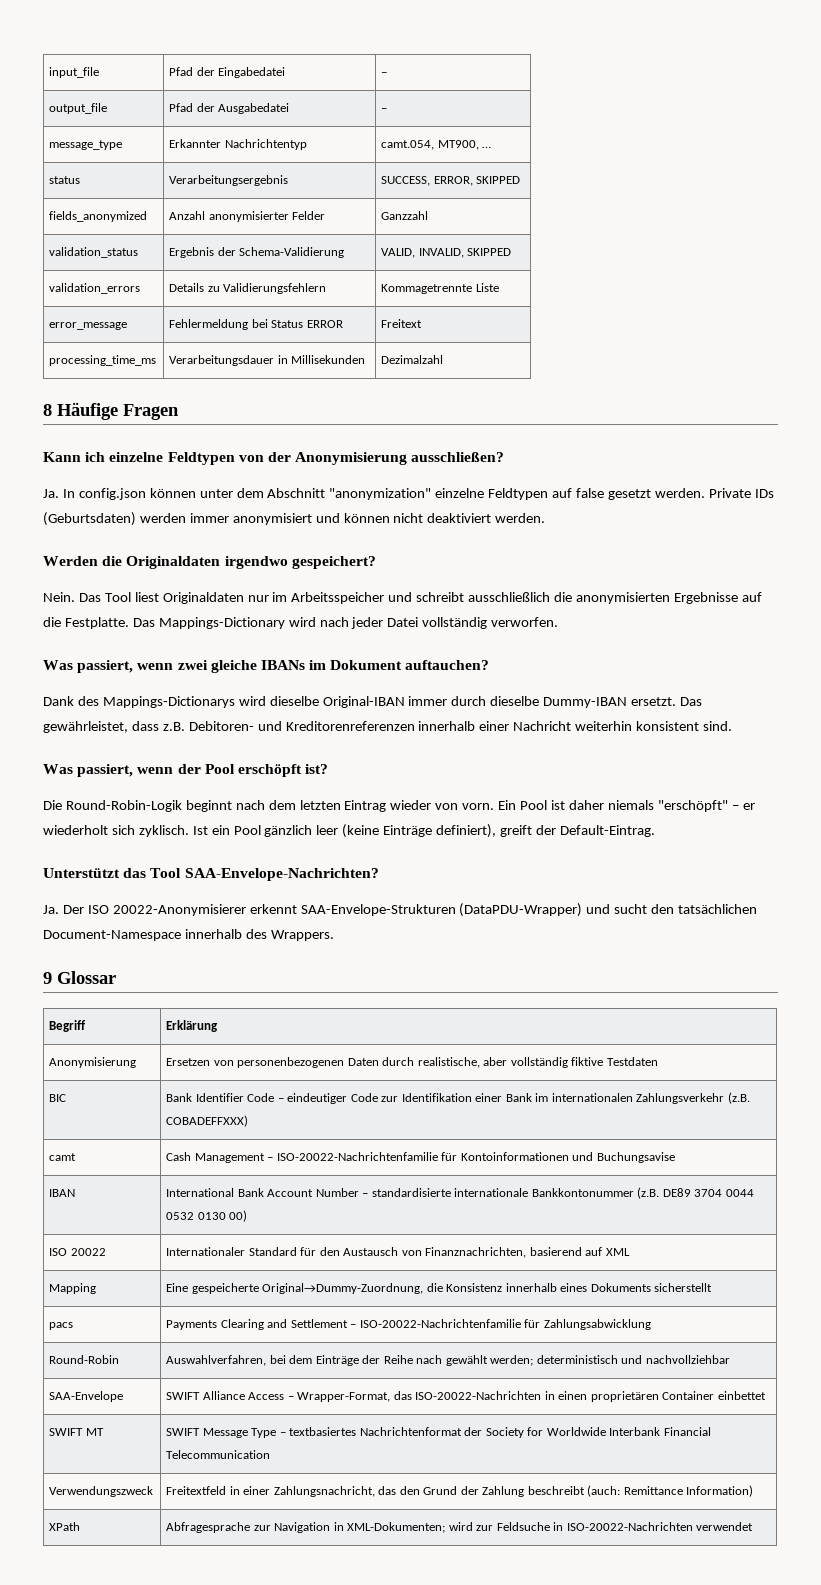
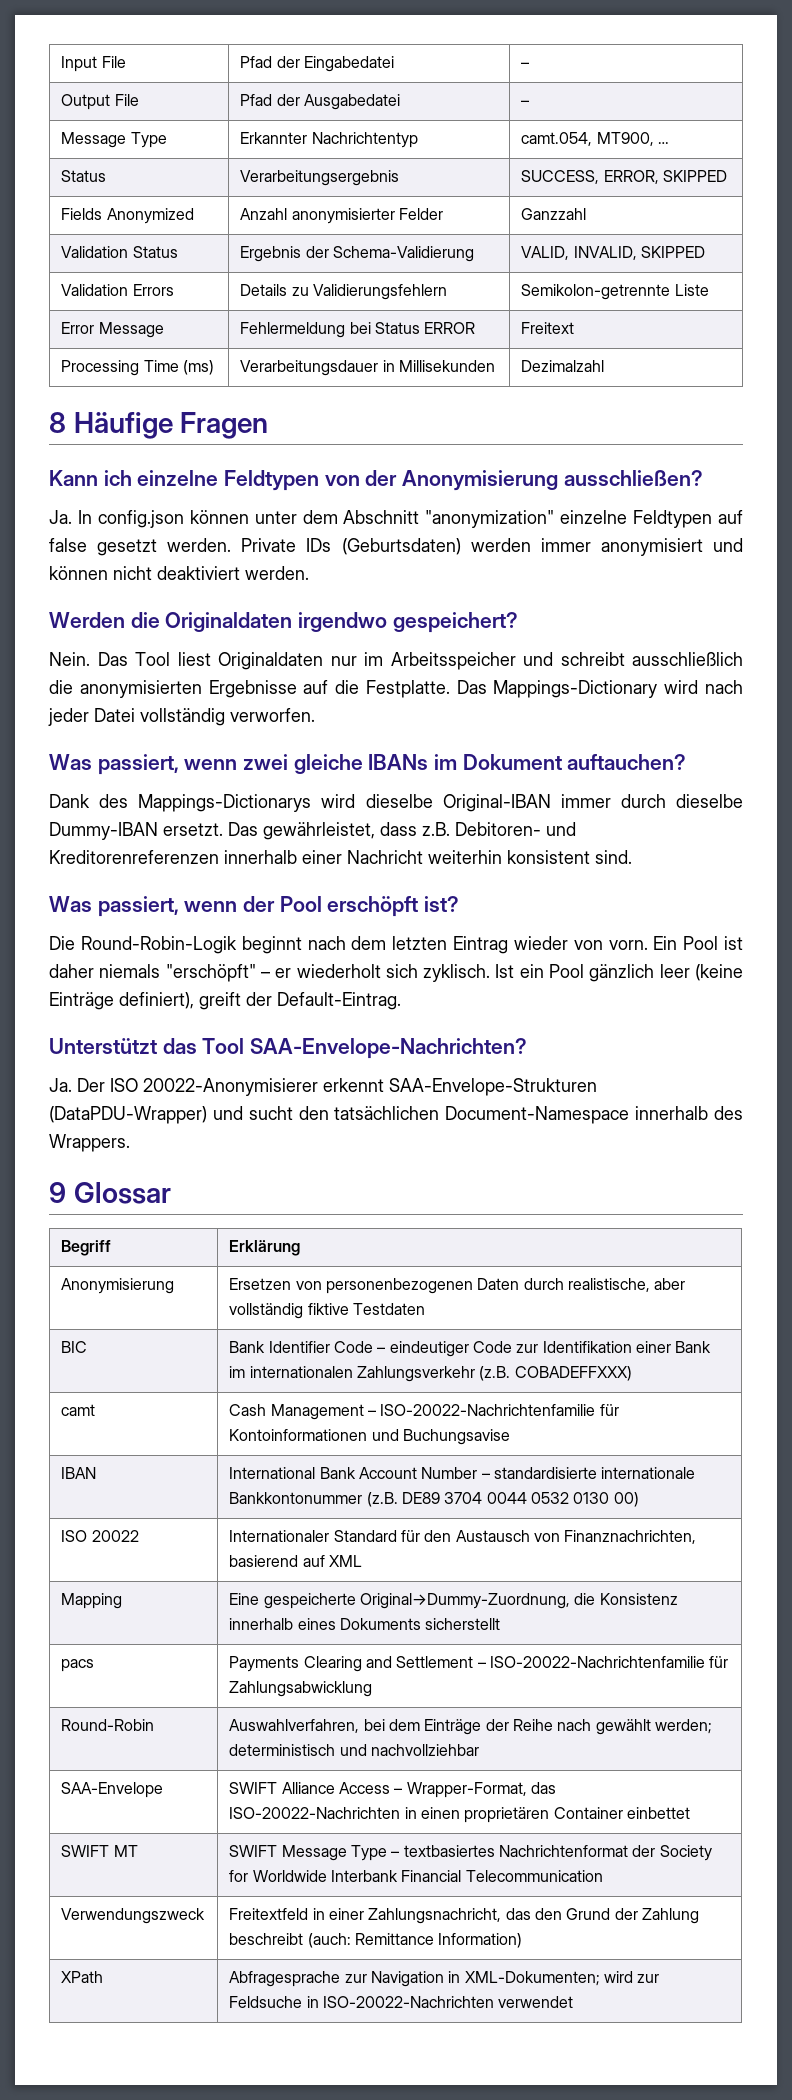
[49,67,100,78] input_file -> [61,56,126,72] Input File
[49,103,108,114] output_file -> [61,94,139,110] Output File
[49,140,123,150] message_type -> [61,132,167,148] Message Type
[49,176,81,184] status -> [61,170,107,182] Status
[49,211,148,222] fields_anonymized -> [61,208,194,224] Fields Anonymized
[49,247,139,258] validation_status -> [61,246,178,258] Validation Status
[49,283,141,294] validation_errors -> [61,284,174,296] Validation Errors
[381,284,473,294] Kommagetrennte -> [521,284,671,300] Semikolon-getrennte
[49,322,128,330] error_message -> [61,322,164,338] Error Message
[49,355,157,366] processing_time_ms -> [61,360,215,376] Processing Time (ms)

